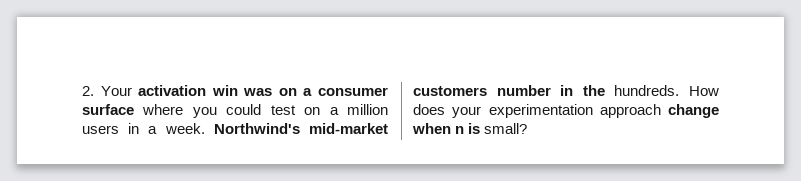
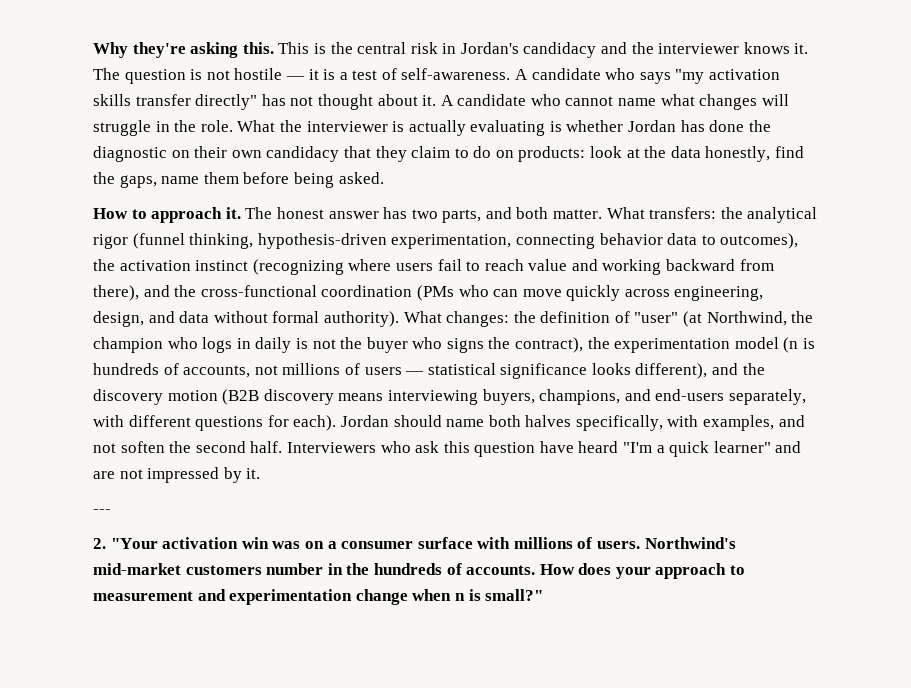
[82,86,132,96] 2. Your -> [93,42,809,58] [93,68,781,84] [93,94,789,110] [93,120,771,136] [93,146,805,162] [93,172,384,188] [93,207,818,223] [93,233,799,249] [93,259,774,275] [93,285,764,301] [93,311,814,327] [93,337,816,353] [93,363,765,379] [93,389,806,405] [93,415,805,431] [93,441,802,457] [93,467,261,483] [93,509,111,514] [93,538,158,549] Why they're asking this. This is the central risk in Jordan's candidacy and the interviewer knows it. The question is not hostile — it is a test of self-awareness. A candidate who says "my activation skills transfer directly" has not thought about it. A candidate who cannot name what changes will struggle in the role. What the interviewer is actually evaluating is whether Jordan has done the diagnostic on their own candidacy that they claim to do on products: look at the data honestly, find the gaps, name them before being asked. // How to approach it. The honest answer has two parts, and both matter. What transfers: the analytical rigor (funnel thinking, hypothesis-driven experimentation, connecting behavior data to outcomes), the activation instinct (recognizing where users fail to reach value and working backward from there), and the cross-functional coordination (PMs who can move quickly across engineering, design, and data without formal authority). What changes: the definition of "user" (at Northwind, the champion who logs in daily is not the buyer who signs the contract), the experimentation model (n is hundreds of accounts, not millions of users — statistical significance looks different), and the discovery motion (B2B discovery means interviewing buyers, champions, and end-users separately, with different questions for each). Jordan should name both halves specifically, with examples, and not soften the second half. Interviewers who ask this question have heard "I'm a quick learner" and are not impressed by it. // --- // 2. "Your
[142,104,388,118] [82,123,205,134] where you could test on a million users in a week. -> [477,537,641,549] with millions of users.
[614,85,719,96] [413,104,661,118] hundreds. How does your experimentation approach -> [373,563,746,579] [93,589,353,605] hundreds of accounts. How does your approach to measurement and experimentation
[484,123,528,134] small? -> [485,589,544,601] small?"

